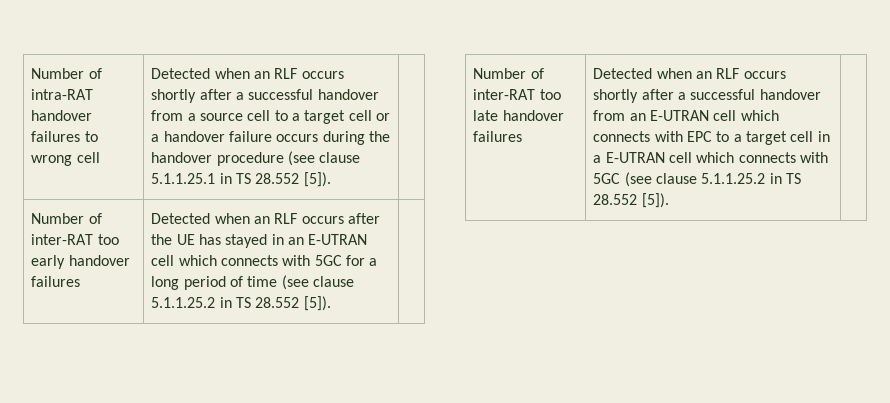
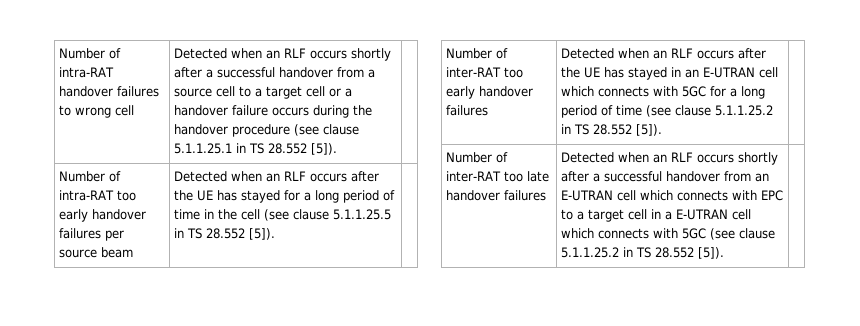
(331, 179) none -> [59,171,122,182] [59,190,137,201] [59,209,147,222] [59,228,125,241] [59,247,134,258] [174,171,380,182] [174,190,396,203] [174,209,392,221] [174,228,276,240] // Number of intra-RAT too early handover failures per source beam | Detected when an RLF occurs after the UE has stayed for a long period of time in the cell (see clause 5.1.1.25.5 in TS 28.552 [5]). |

